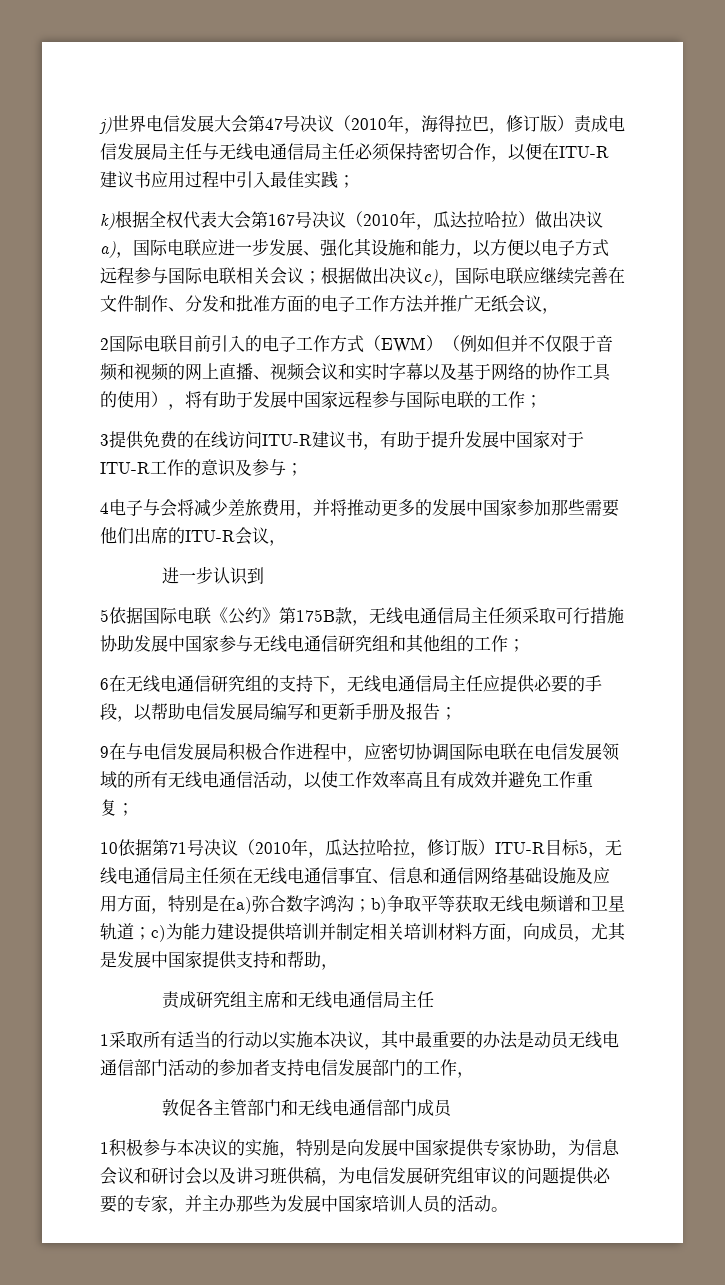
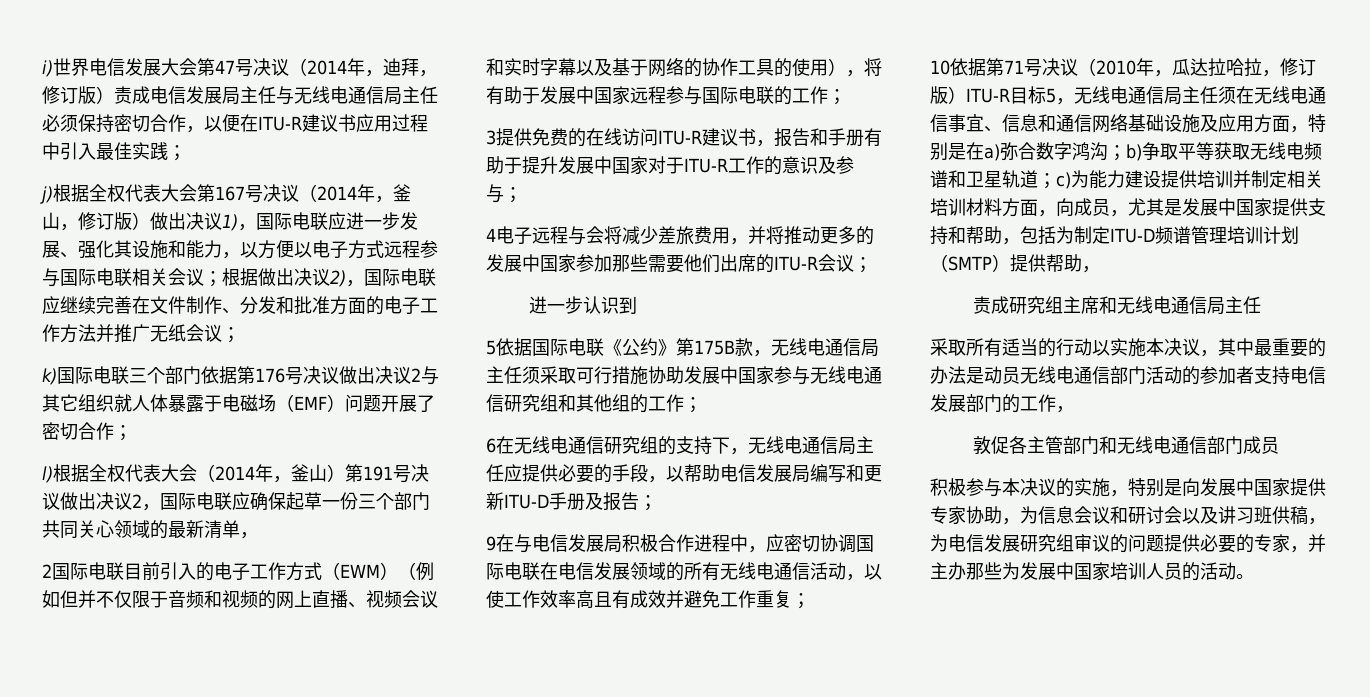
[99,117,112,134] j) -> [42,60,53,77] i)
[351,114,489,134] 2010年，海得拉巴 -> [307,58,419,77] 2014年，迪拜
[100,213,115,230] k) -> [40,186,53,204] j)
[363,210,518,230] 2010年，瓜达拉哈拉 -> [317,184,411,203] [42,212,132,231] 2014年，釜山，修订版
[100,241,116,258] a) -> [222,214,238,231] 1)
[423,269,438,286] c) -> [330,270,346,287] 2)
(542, 303) none -> [222,327,240,343] [42,366,439,385] [42,394,435,412] [42,422,132,441] [42,464,429,483] [42,492,430,511] [42,520,240,539] ； // k)国际电联三个部门依据第176号决议做出决议2与其它组织就人体暴露于电磁场（EMF）问题开展了密切合作； // l)根据全权代表大会（2014年，釜山）第191号决议做出决议2，国际电联应确保起草一份三个部门共同关心领域的最新清单
(380, 447) none -> [774,128,864,147] 报告和手册
(143, 508) none -> [532,226,568,244] 远程
[269,540,286,546] ， -> [854,257,872,273] ；
(355, 711) none -> [504,494,549,509] ITU-D
(338, 967) none -> [1020,226,1299,244] [930,254,1100,273] 包括为制定ITU-D频谱管理培训计划（SMTP）提供帮助，
[100,1034,109,1046] 1 -> (1261, 305) none
[100,1142,109,1154] 1 -> (1279, 445) none

